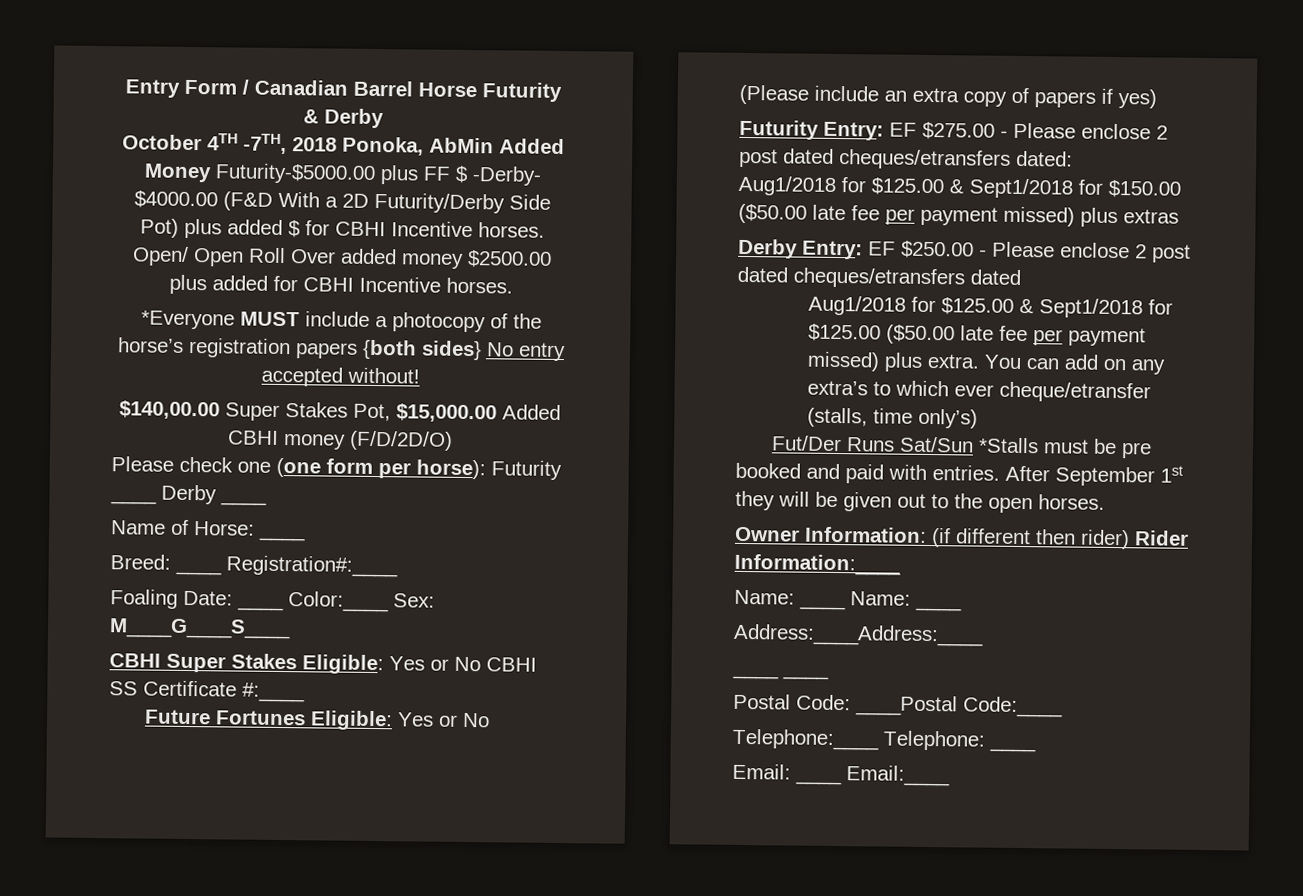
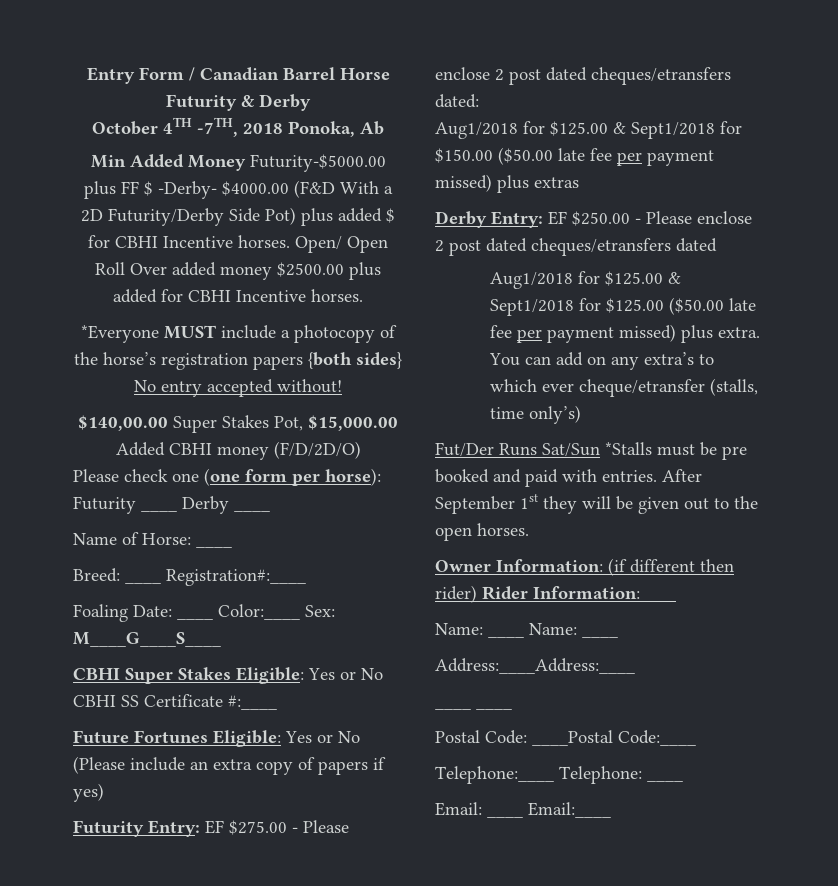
[428,137,494,154] AbMin -> [360,121,384,135] [90,155,126,168] Ab // Min

